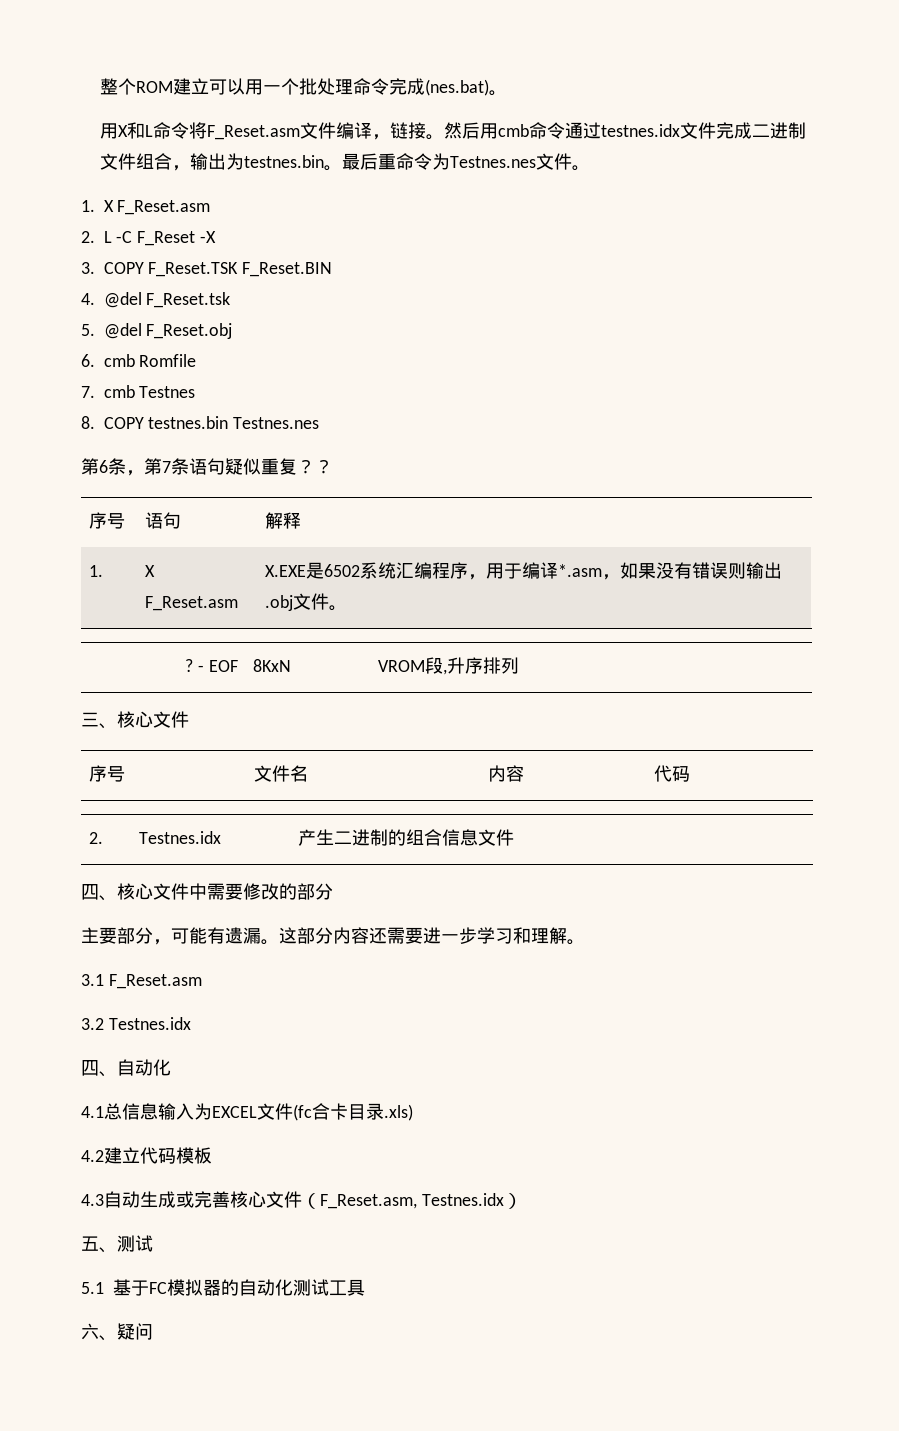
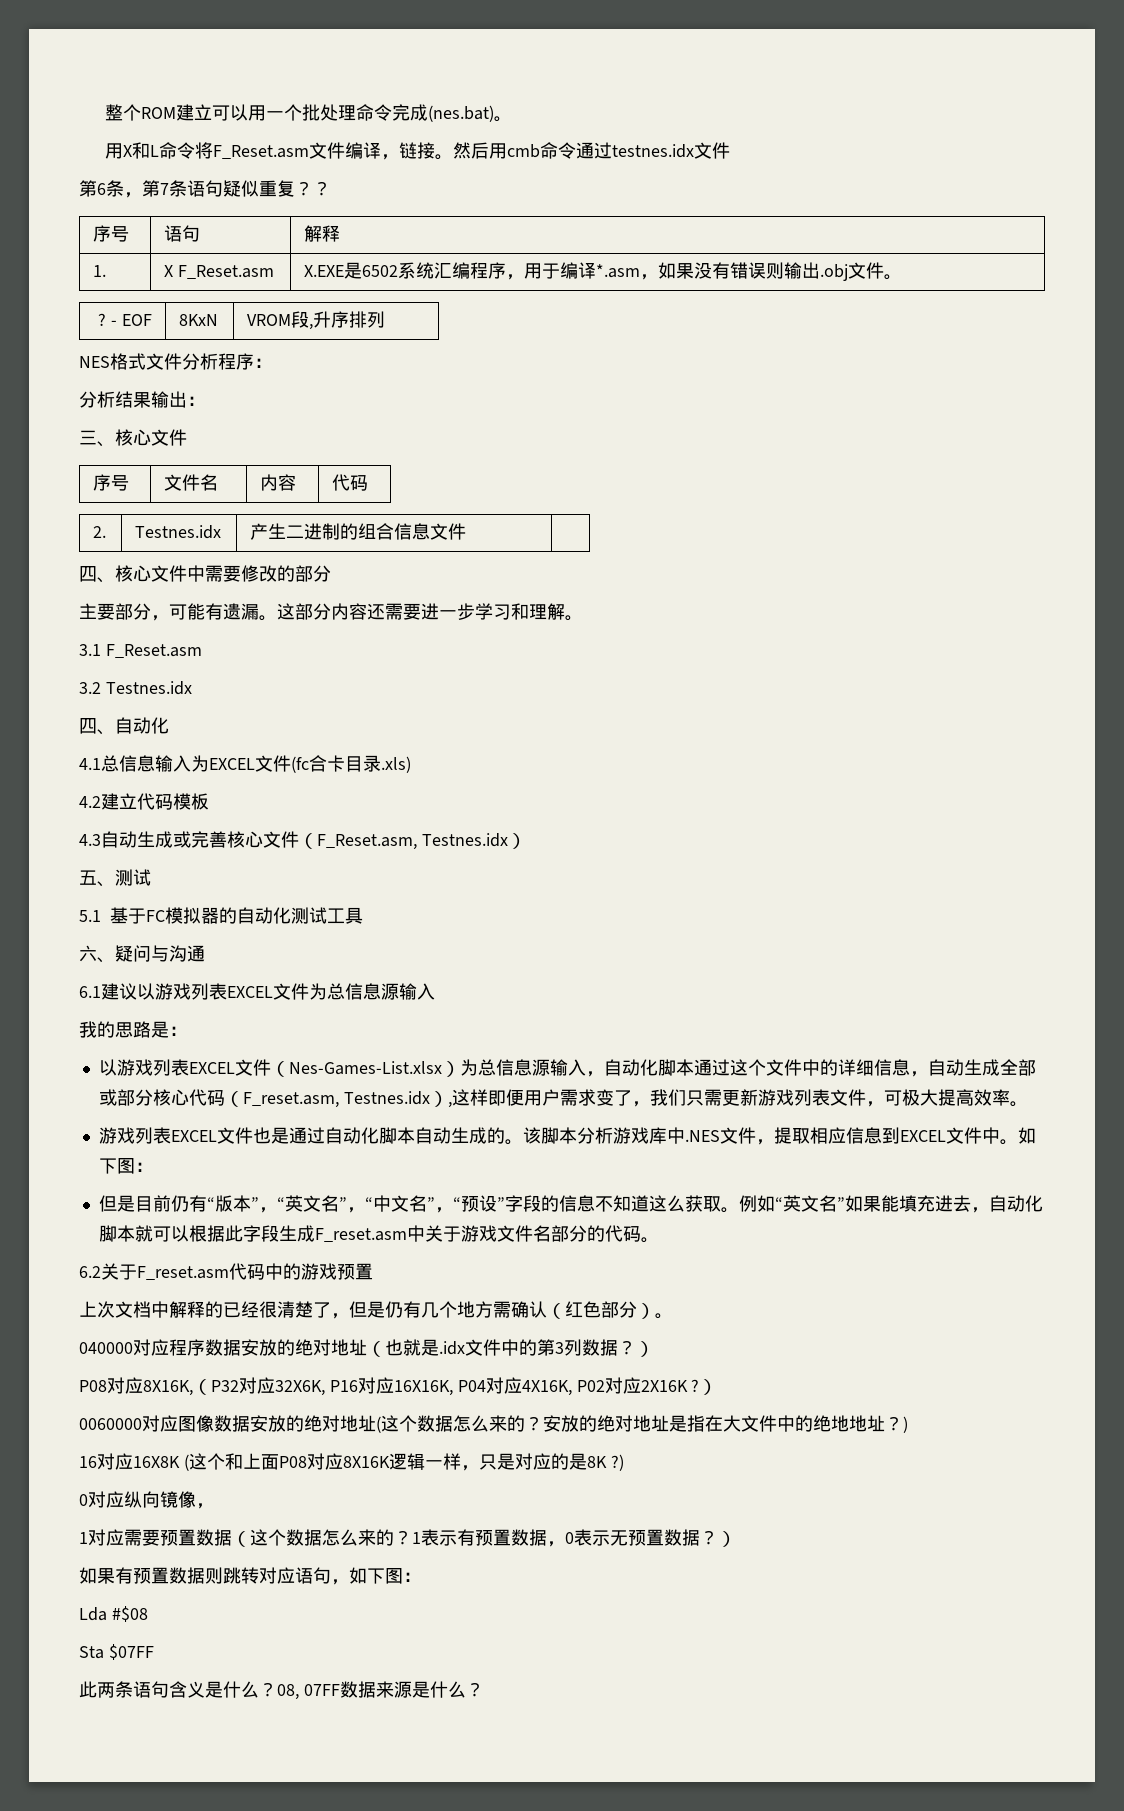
[716,122,807,139] [100,153,591,171] [81,200,211,215] [81,231,216,246] [81,262,333,277] [81,292,231,308] [81,323,233,339] [81,354,197,367] [81,385,196,398] [81,416,320,429] 完成二进制文件组合，输出为testnes.bin。最后重命令为Testnes.nes文件。 // 1. X F_Reset.asm // 2. L -C F_Reset -X // 3. COPY F_Reset.TSK F_Reset.BIN // 4. @del F_Reset.tsk // 5. @del F_Reset.obj // 6. cmb Romfile // 7. cmb Testnes // 8. COPY testnes.bin Testnes.nes -> (731, 150) none
(520, 665) none -> [79,353,272,370] [79,391,205,408] // NES格式文件分析程序： // 分析结果输出：
(153, 1331) none -> [151,945,205,962] [79,983,435,1000] [79,1021,187,1038] [98,1059,1036,1077] [98,1089,1028,1108] [98,1127,1036,1145] [98,1158,153,1174] [98,1195,1043,1213] [98,1225,659,1243] [79,1263,373,1280] [79,1301,673,1319] [79,1339,654,1357] [79,1377,718,1396] [79,1415,908,1433] [79,1453,624,1471] [79,1491,214,1509] [79,1529,736,1547] [79,1567,421,1585] [79,1606,148,1622] [79,1644,154,1660] [79,1681,484,1700] 与沟通 // 6.1建议以游戏列表EXCEL文件为总信息源输入 // 我的思路是： // 以游戏列表EXCEL文件（Nes-Games-List.xlsx）为总信息源输入，自动化脚本通过这个文件中的详细信息，自动生成全部或部分核心代码（F_reset.asm, Testnes.idx）,这样即便用户需求变了，我们只需更新游戏列表文件，可极大提高效率。 // 游戏列表EXCEL文件也是通过自动化脚本自动生成的。该脚本分析游戏库中.NES文件，提取相应信息到EXCEL文件中。如下图： // 但是目前仍有“版本”，“英文名”，“中文名”，“预设”字段的信息不知道这么获取。例如“英文名”如果能填充进去，自动化脚本就可以根据此字段生成F_reset.asm中关于游戏文件名部分的代码。 // 6.2关于F_reset.asm代码中的游戏预置 // 上次文档中解释的已经很清楚了，但是仍有几个地方需确认（红色部分）。 // 040000对应程序数据安放的绝对地址（也就是.idx文件中的第3列数据？） // P08对应8X16K,（P32对应32X6K, P16对应16X16K, P04对应4X16K, P02对应2X16K ?） // 0060000对应图像数据安放的绝对地址(这个数据怎么来的？安放的绝对地址是指在大文件中的绝地地址？) // 16对应16X8K (这个和上面P08对应8X16K逻辑一样，只是对应的是8K ?) // 0对应纵向镜像， // 1对应需要预置数据（这个数据怎么来的？1表示有预置数据，0表示无预置数据？） // 如果有预置数据则跳转对应语句，如下图： // Lda #$08 // Sta $07FF // 此两条语句含义是什么？08, 07FF数据来源是什么？

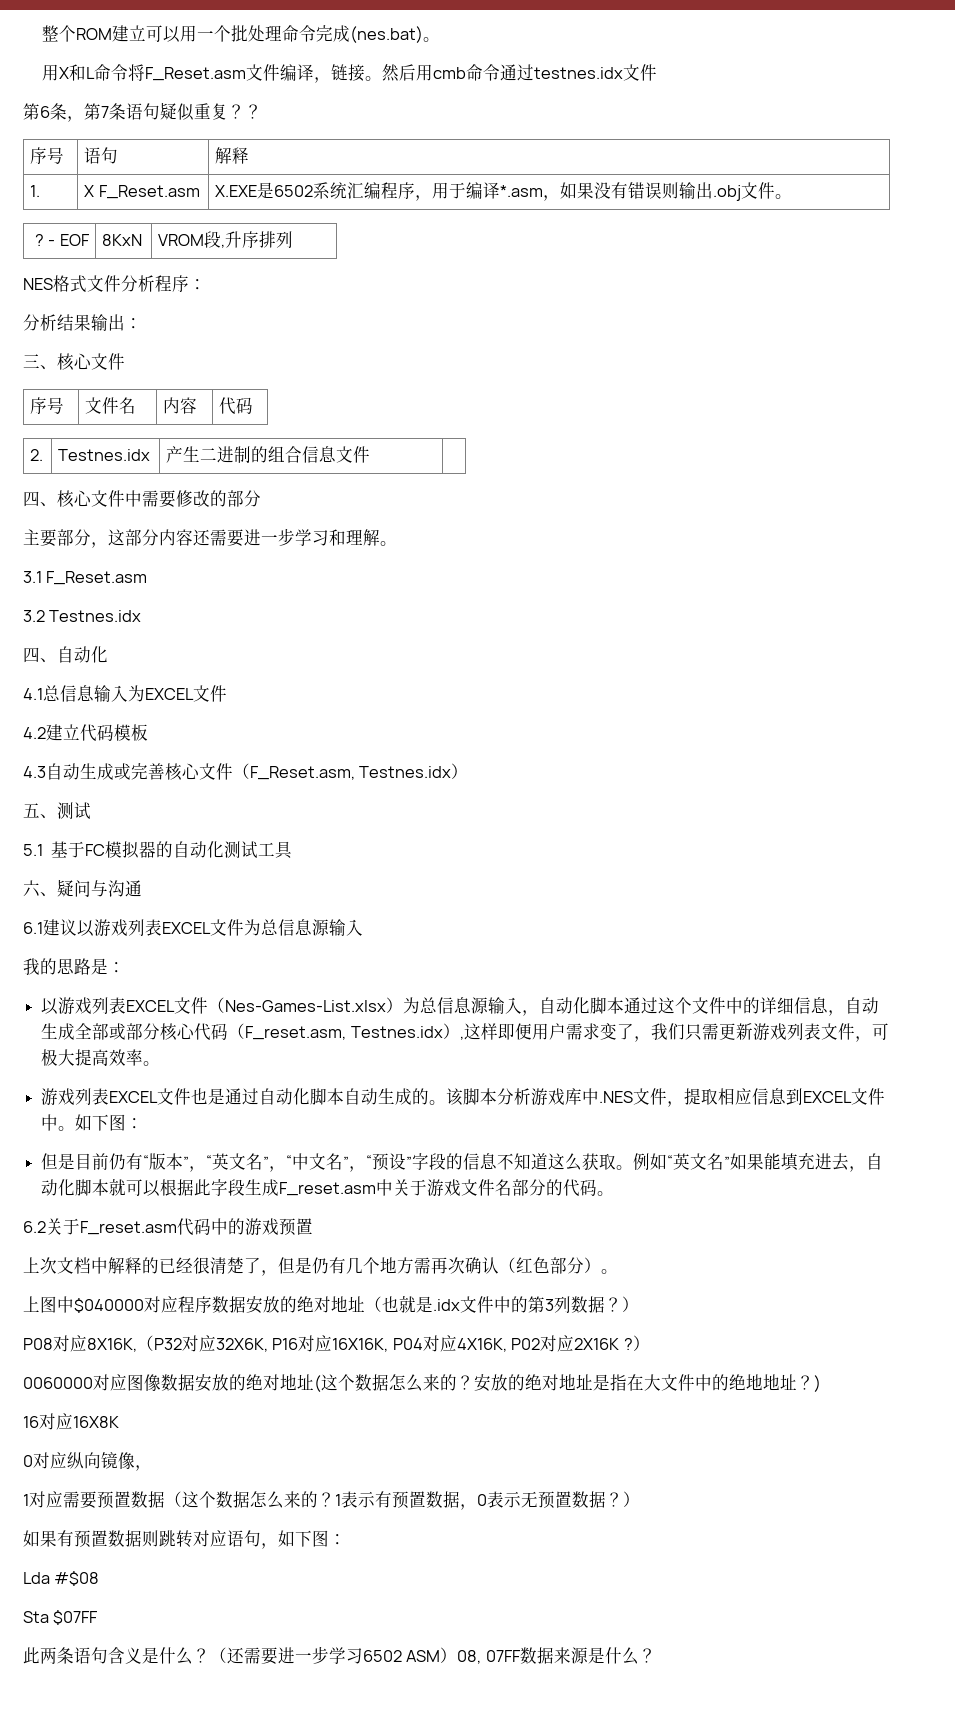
[169,603,277,621] 可能有遗漏。 -> (108, 545) none
[291,755,411,773] (fc合卡目录.xls) -> (227, 693) none
(511, 1309) none -> [431,1257,465,1274] 再次
[79,1342,133,1354] 040000 -> [23,1296,144,1313] 上图中$040000
[183,1453,624,1471] (这个和上面P08对应8X16K逻辑一样，只是对应的是8K ?) -> (119, 1422) none
(277, 1689) none -> [210,1646,458,1665] （还需要进一步学习6502 ASM）

